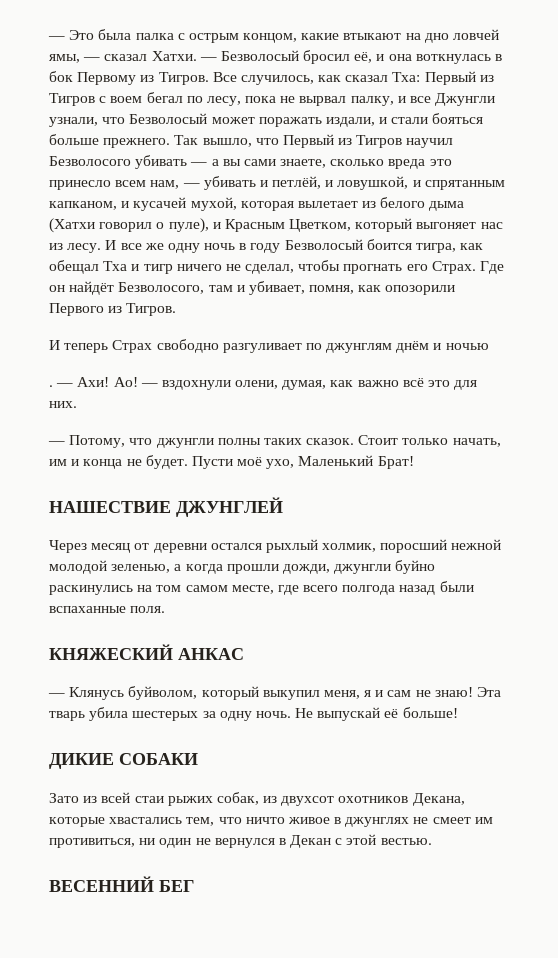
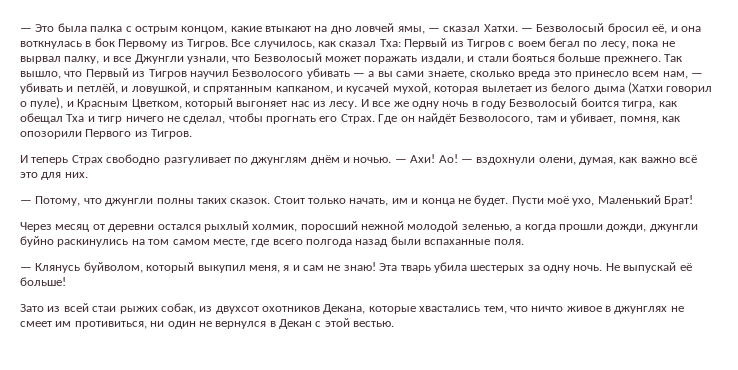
[445,343,489,350] [49,385,53,387] ночью // . -> [353,157,392,163] ночью.
[49,497,283,517] // НАШЕСТВИЕ ДЖУНГЛЕЙ -> (694, 200) none
[49,644,244,660] // КНЯЖЕСКИЙ АНКАС -> (524, 242) none
[49,753,198,769] // ДИКИЕ СОБАКИ -> (66, 281) none
[49,876,194,892] // ВЕСЕННИЙ БЕГ -> (395, 324) none

